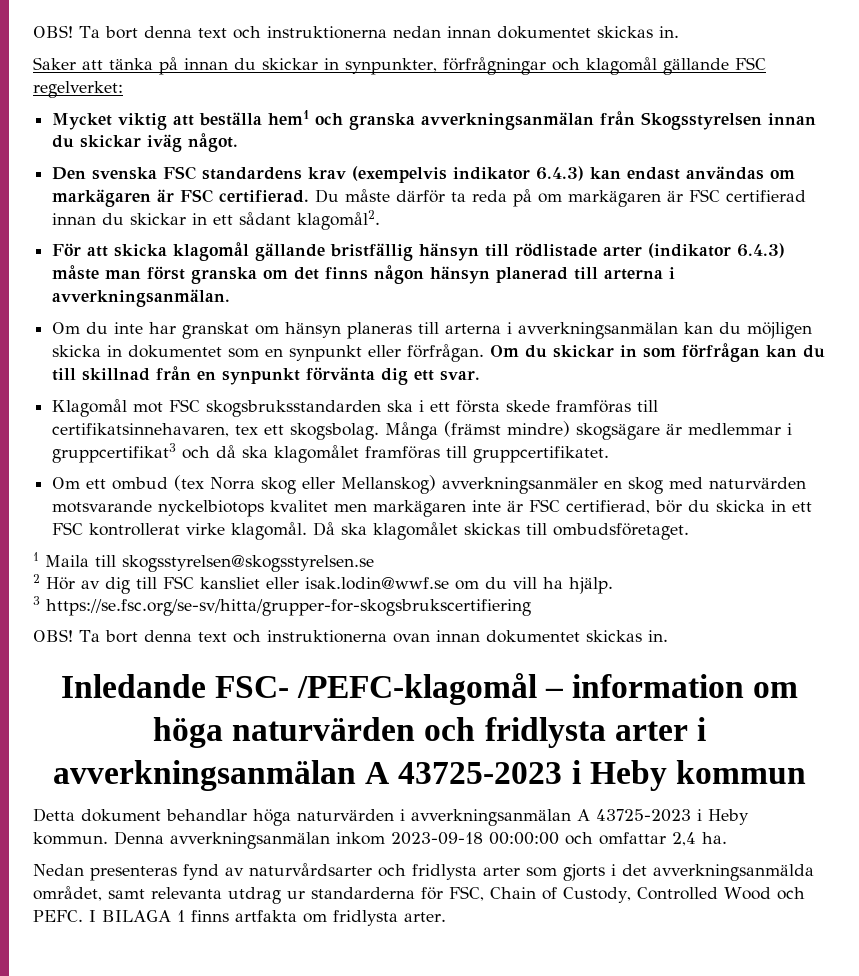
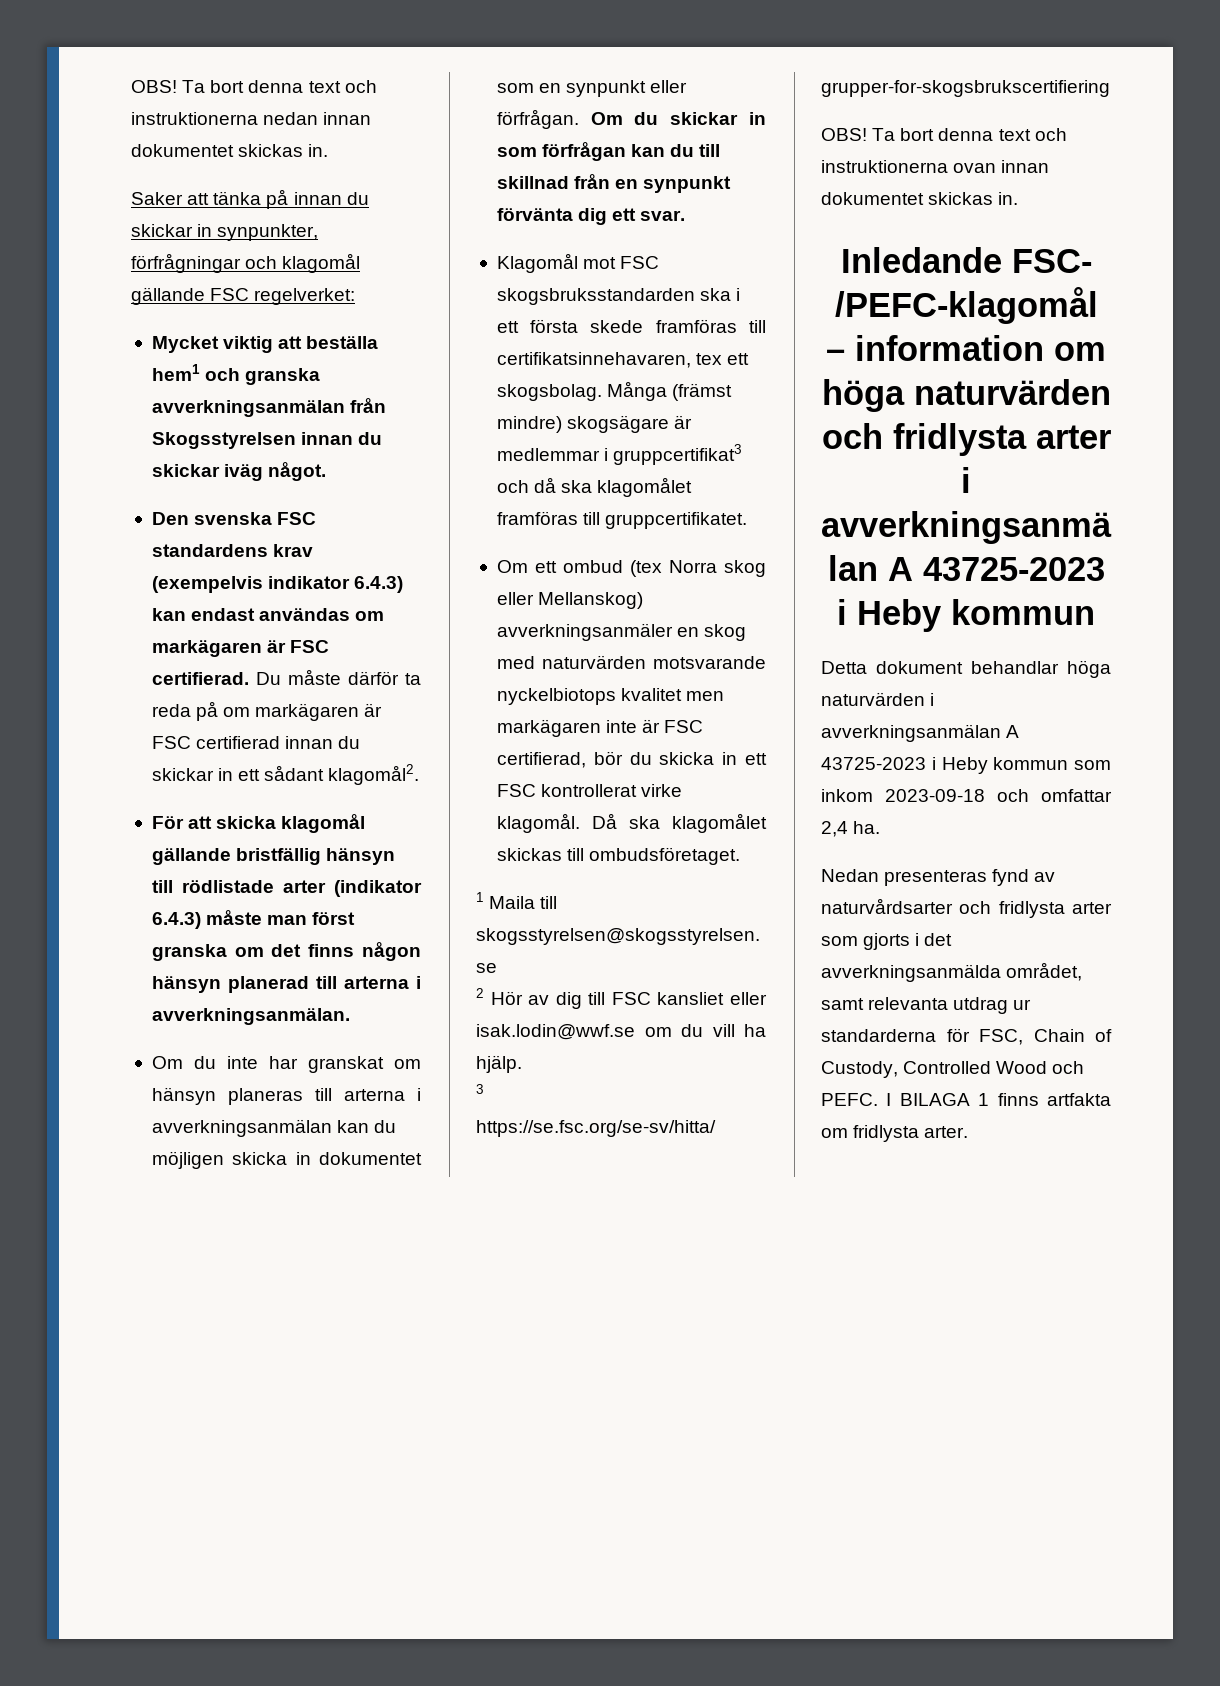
[33,831,330,849] kommun. Denna avverkningsanmälan -> [993,757,1111,770] kommun som
[489,832,559,845] 00:00:00 -> (985, 795) none

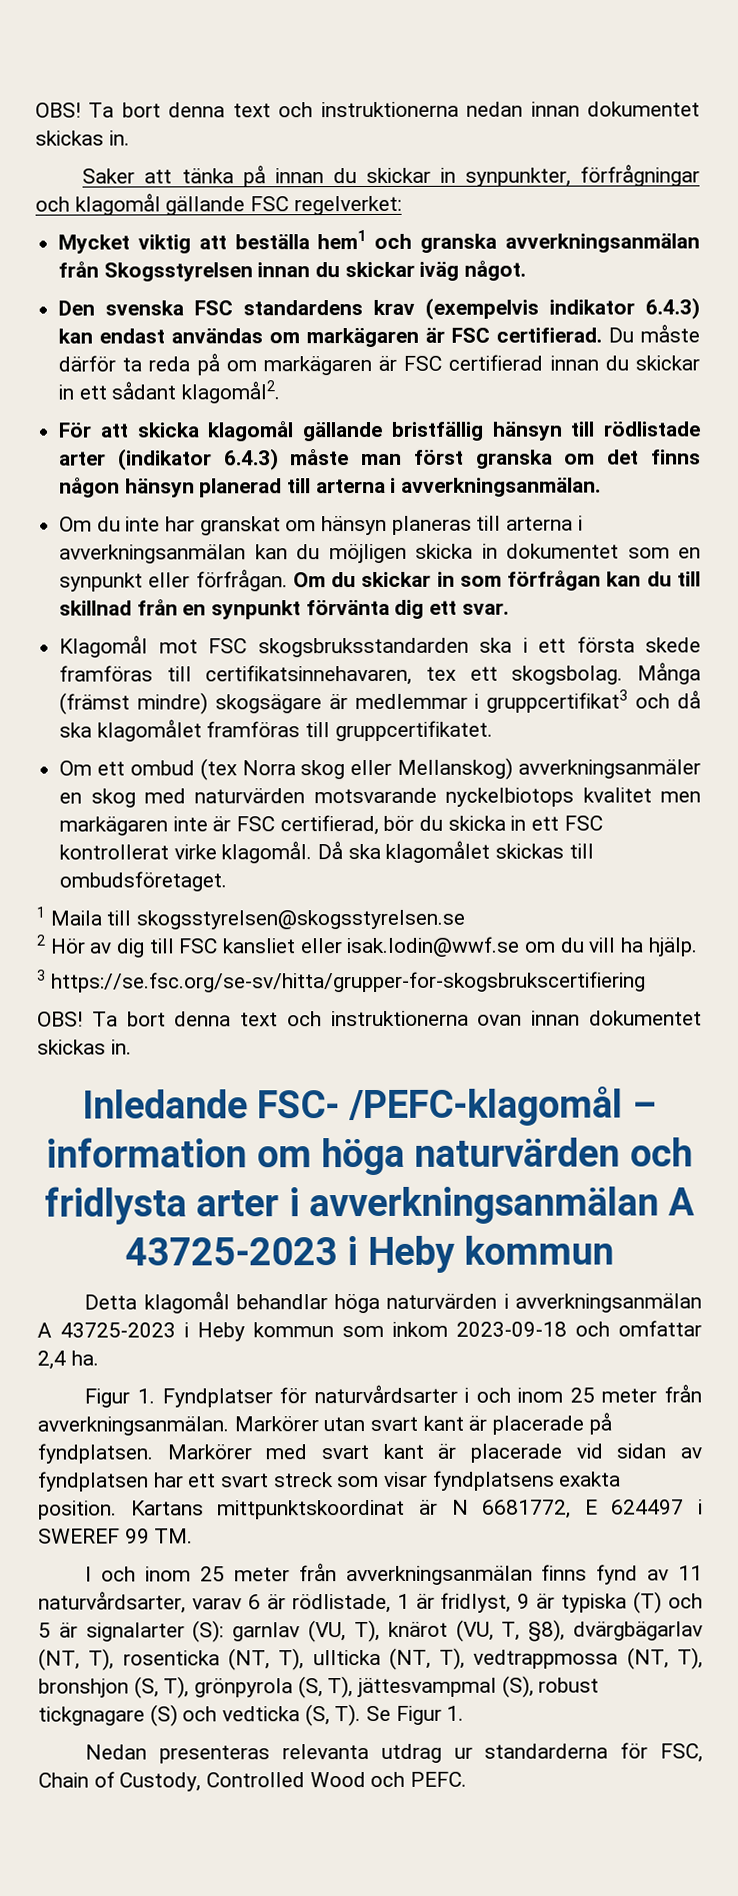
[876,661,963,674] dokument -> [143,1291,230,1314] klagomål
[821,869,1056,886] [821,898,1112,918] [821,933,953,950] [821,962,1083,982] [821,998,864,1010] Nedan presenteras fynd av naturvårdsarter och fridlysta arter som gjorts i det avverkningsanmälda området, samt -> [84,1384,702,1408] [37,1412,612,1436] [37,1443,702,1464] [38,1470,622,1492] [38,1499,703,1520] [38,1528,194,1544] [85,1563,703,1586] [38,1591,703,1614] [38,1619,703,1643] [38,1647,703,1671] [38,1675,600,1699] [38,1704,465,1727] [85,1744,271,1764] Figur 1. Fyndplatser för naturvårdsarter i och inom 25 meter från avverkningsanmälan. Markörer utan svart kant är placerade på fyndplatsen. Markörer med svart kant är placerade vid sidan av fyndplatsen har ett svart streck som visar fyndplatsens exakta position. Kartans mittpunktskoordinat är N 6681772, E 624497 i SWEREF 99 TM. // I och inom 25 meter från avverkningsanmälan finns fynd av 11 naturvårdsarter, varav 6 är rödlistade, 1 är fridlyst, 9 är typiska (T) och 5 är signalarter (S): garnlav (VU, T), knärot (VU, T, §8), dvärgbägarlav (NT, T), rosenticka (NT, T), ullticka (NT, T), vedtrappmossa (NT, T), bronshjon (S, T), grönpyrola (S, T), jättesvampmal (S), robust tickgnagare (S) och vedticka (S, T). Se Figur 1. // Nedan presenteras
[886,1093,1111,1106] [821,1125,969,1142] I BILAGA 1 finns artfakta om fridlysta arter. -> (468, 1779) none

